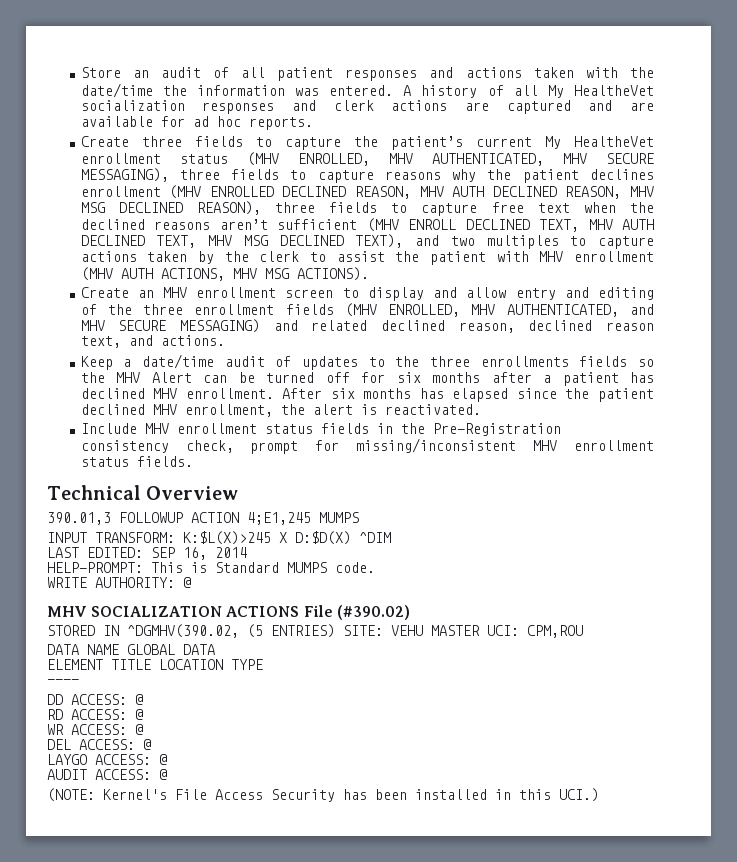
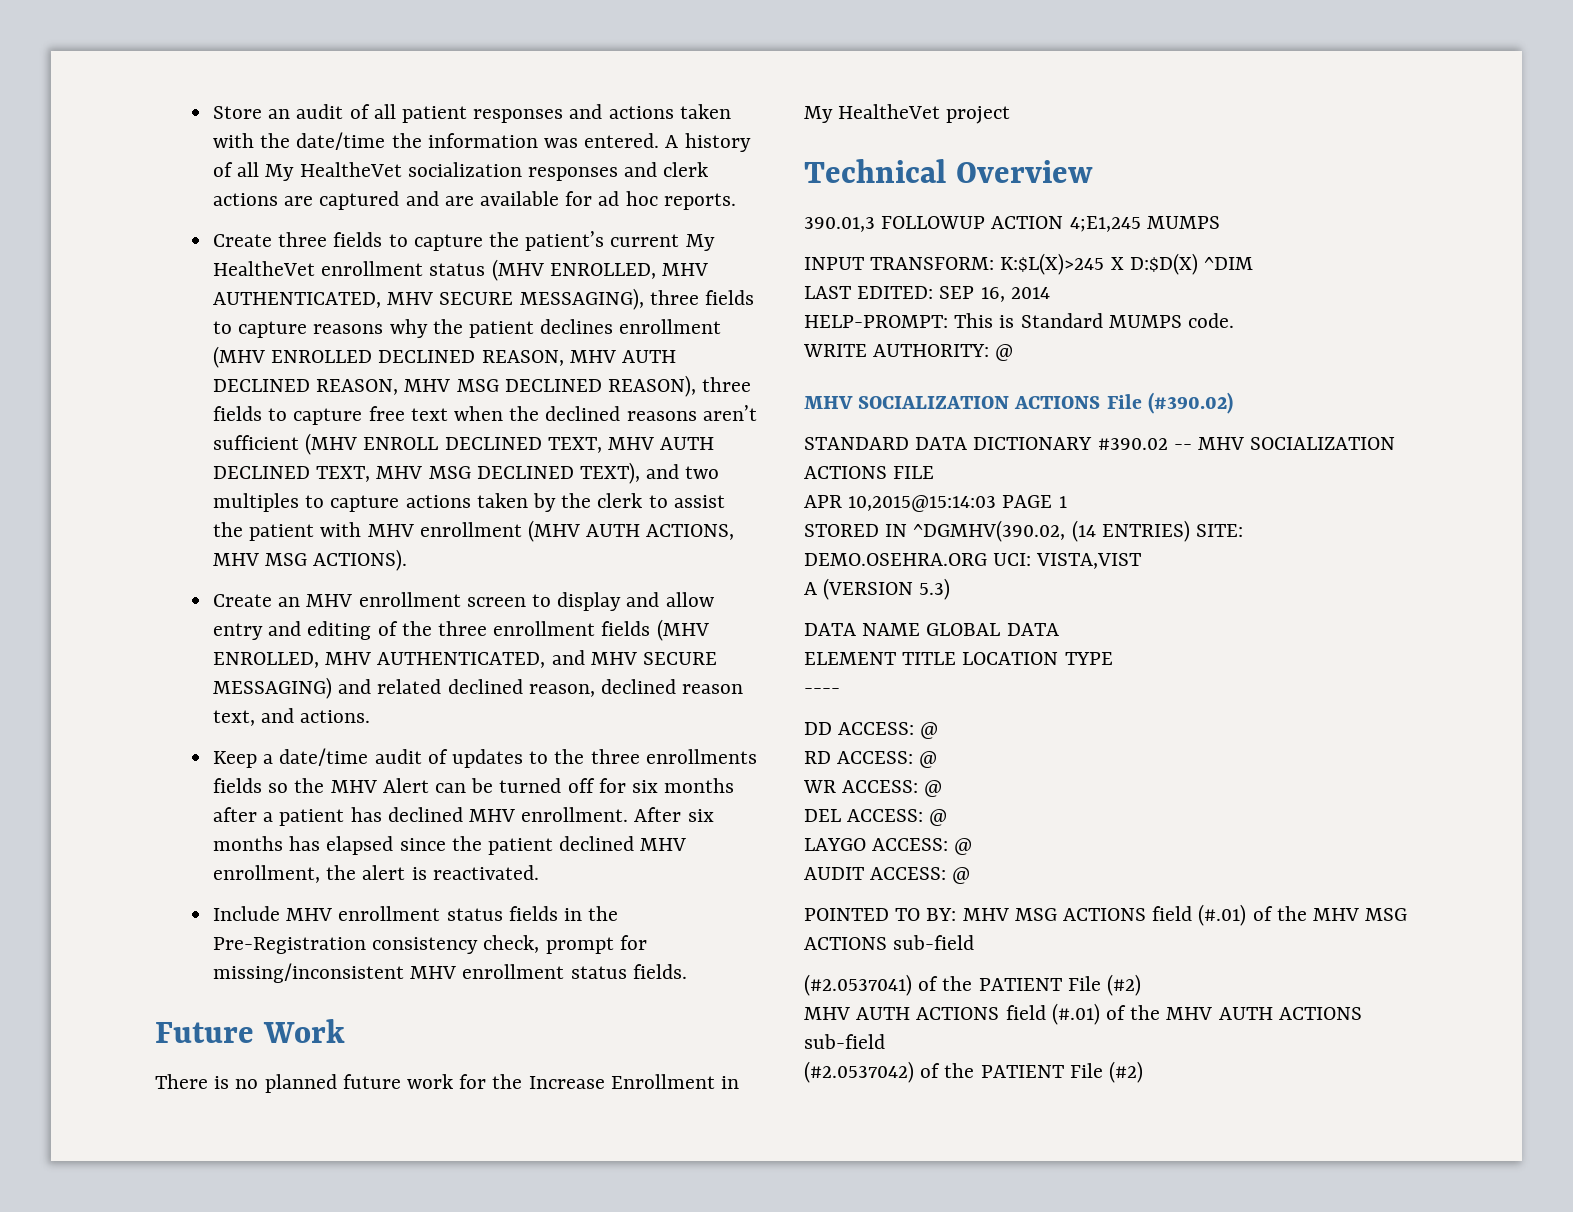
(193, 461) none -> [155,1019,345,1043] [155,1074,740,1093] [804,104,1011,124] // Future Work // There is no planned future work for the Increase Enrollment in My HealtheVet project
(410, 612) none -> [804,437,1396,450] [804,466,935,479] [804,495,1067,512] // STANDARD DATA DICTIONARY #390.02 -- MHV SOCIALIZATION ACTIONS FILE // APR 10,2015@15:14:03 PAGE 1
[247,624,263,638] (5 -> [1071,520,1096,542] (14
[391,625,583,638] VEHU MASTER UCI: CPM,ROU -> [804,553,1142,569] [804,578,951,600] DEMO.OSEHRA.ORG UCI: VISTA,VIST // A (VERSION 5.3)
[47,788,599,802] (NOTE: Kernel's File Access Security has been installed in this UCI.) -> [804,904,1408,926] [804,935,975,950] [804,974,1142,996] [804,1003,1362,1025] [804,1034,885,1049] [804,1061,1144,1083] POINTED TO BY: MHV MSG ACTIONS field (#.01) of the MHV MSG ACTIONS sub-field // (#2.0537041) of the PATIENT File (#2) // MHV AUTH ACTIONS field (#.01) of the MHV AUTH ACTIONS sub-field // (#2.0537042) of the PATIENT File (#2)

